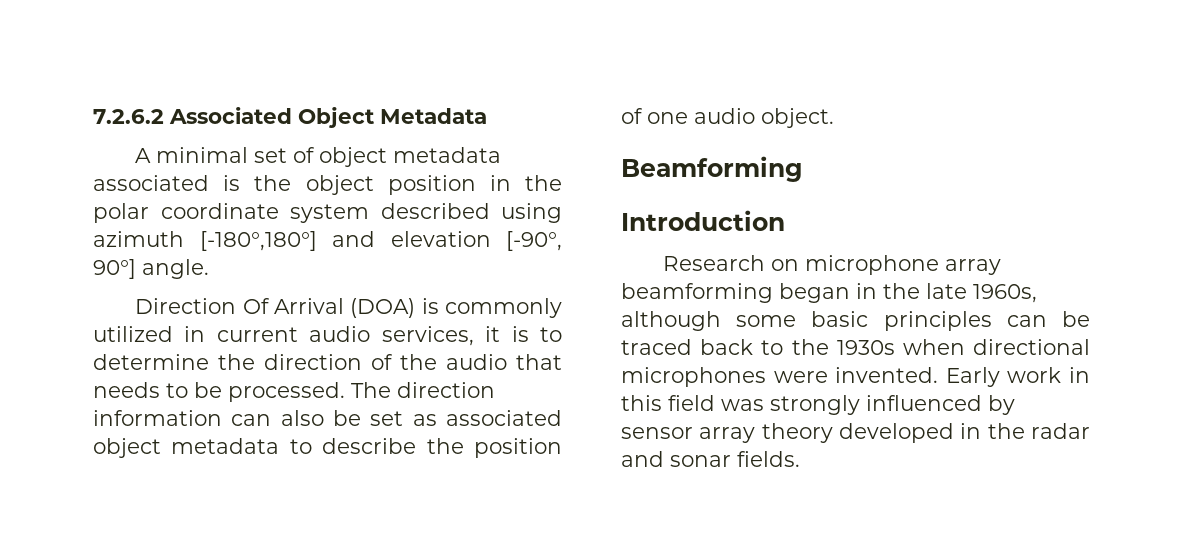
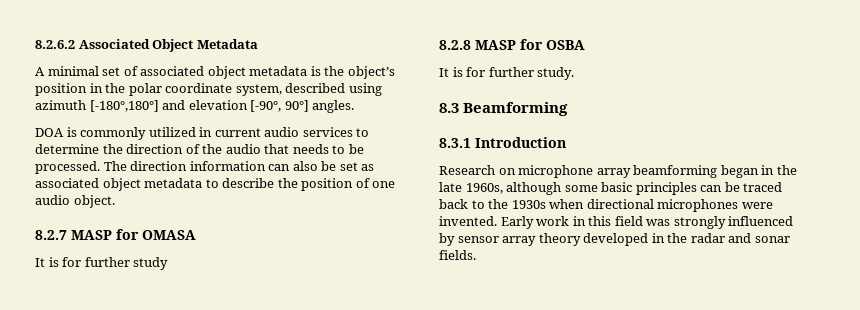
[93,109,164,124] 7.2.6.2 -> [35,40,75,49] 8.2.6.2
[319,147,502,167] [93,175,209,191] object metadata associated -> [140,66,308,79] associated object metadata
[305,175,374,195] object -> [347,66,395,79] object’s
[290,204,369,223] system -> [235,84,282,96] system,
[142,259,209,279] [135,298,416,318] angle. // Direction Of Arrival (DOA) -> [312,100,355,113] [35,128,64,137] angles. // DOA
[381,326,529,346] services, it is -> [302,127,353,137] services
(834, 118) none -> [35,229,196,240] [35,257,169,270] [439,39,585,50] [439,67,575,80] [439,103,459,113] 8.2.7 MASP for OMASA // It is for further study // 8.2.8 MASP for OSBA // It is for further study. // 8.3
(803, 169) none -> [439,138,471,148] 8.3.1

